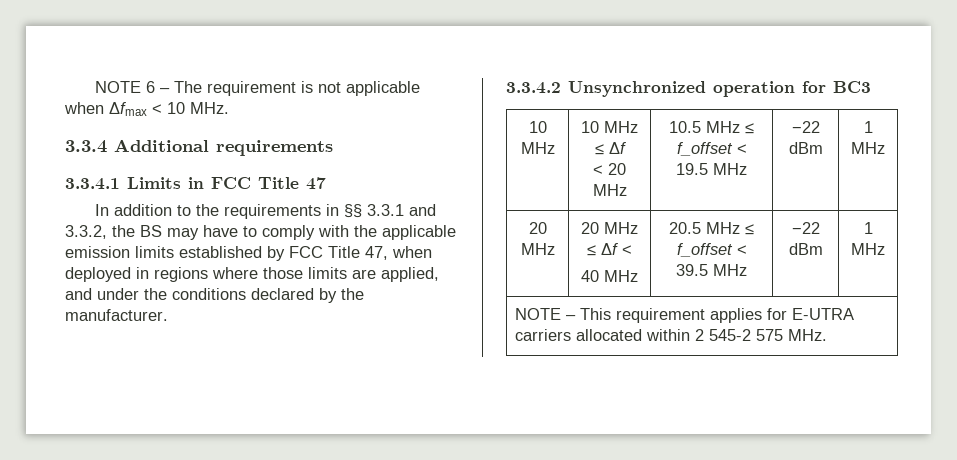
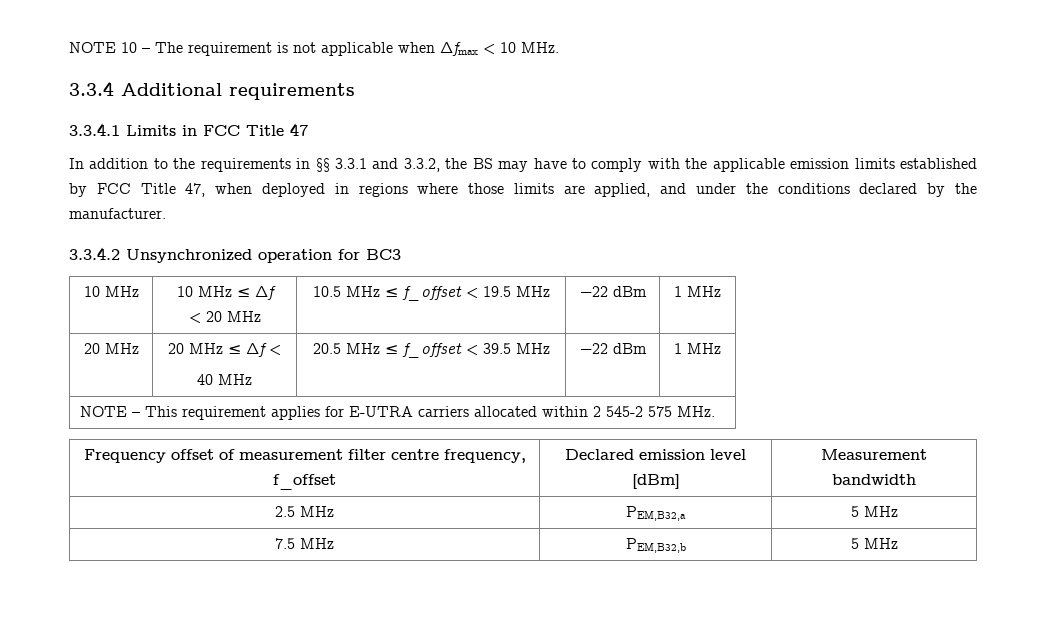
[94,81,155,93] NOTE 6 -> [69,42,137,53] NOTE 10
(828, 335) none -> [83,449,526,463] [273,474,336,490] [565,449,746,460] [631,474,680,489] [821,449,927,460] [832,474,916,485] [275,506,334,517] [626,506,686,521] [850,506,898,517] [275,538,334,549] [625,538,686,553] [850,538,898,549] // Frequency offset of measurement filter centre frequency, f_offset | Declared emission level [dBm] | Measurement bandwidth // 2.5 MHz | PEM,B32,a | 5 MHz // 7.5 MHz | PEM,B32,b | 5 MHz

